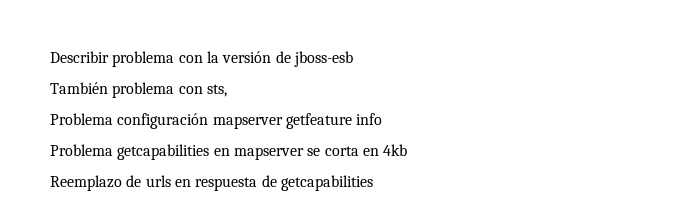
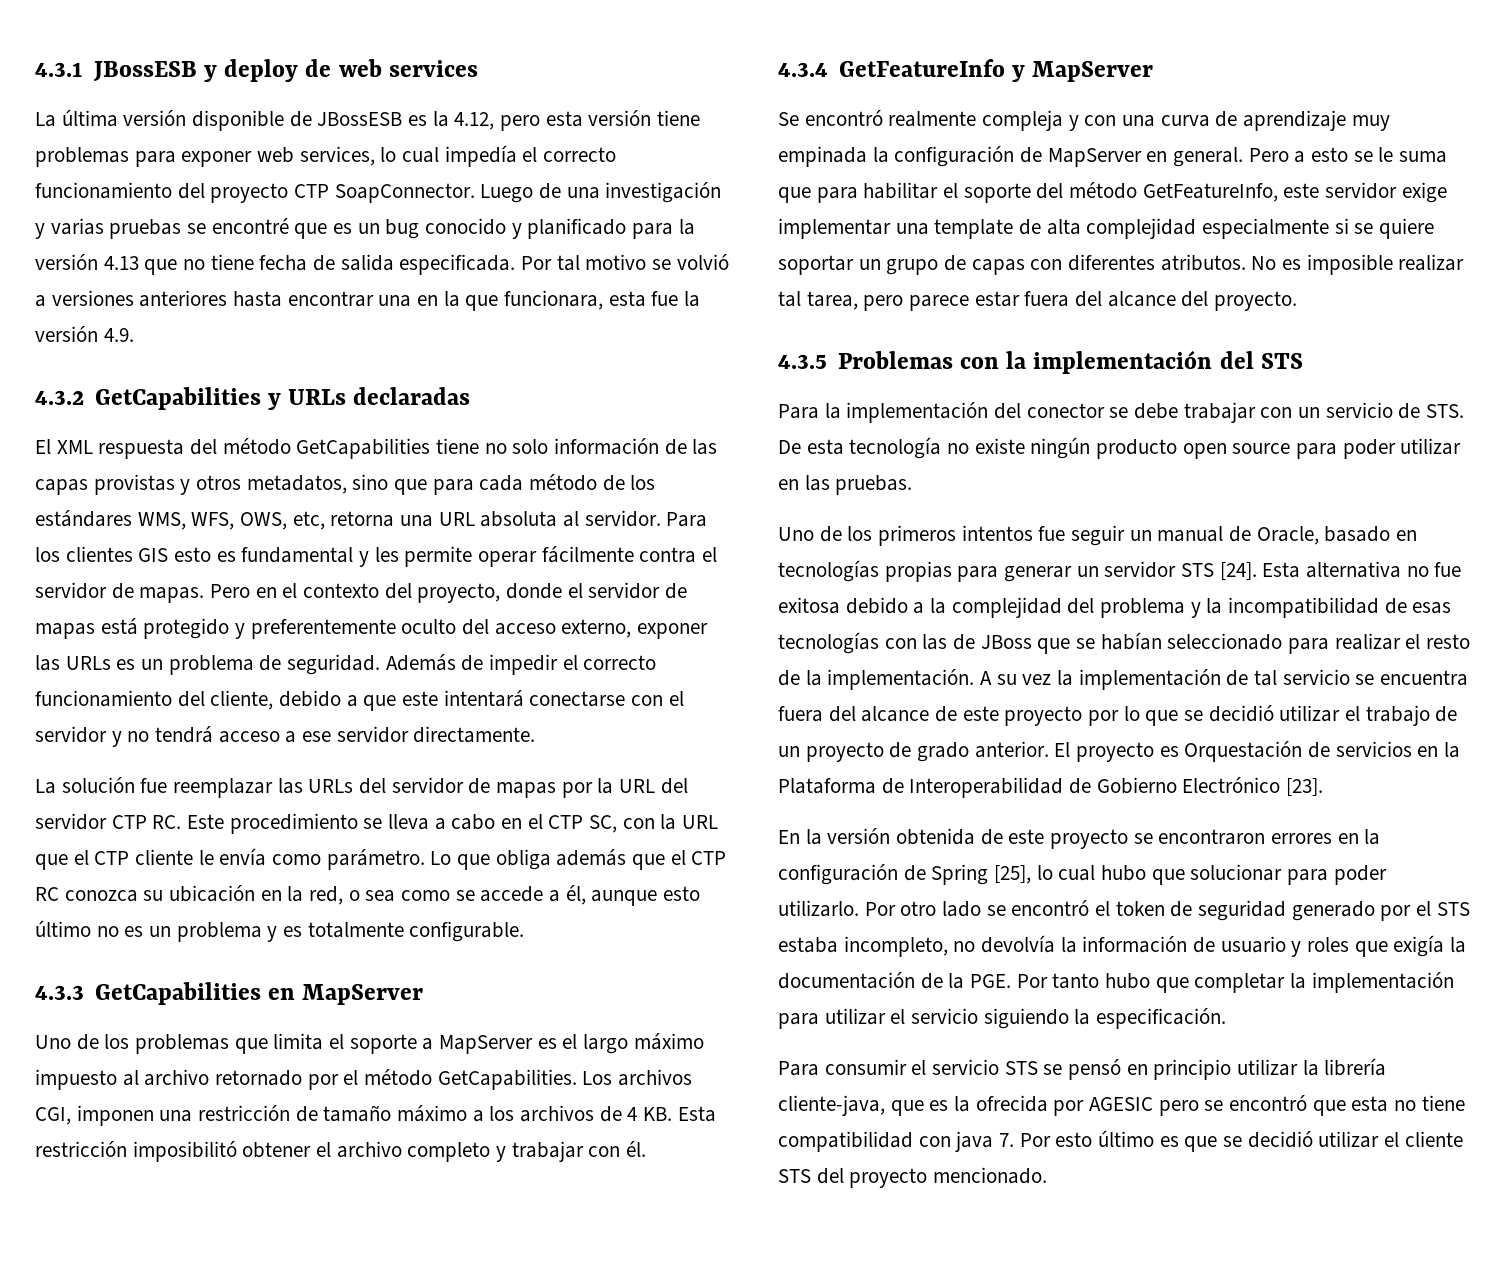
[50,51,353,67] [50,82,227,98] [50,113,383,129] [50,144,408,160] [50,175,373,191] Describir problema con la versión de jboss-esb // También problema con sts, // Problema configuración mapserver getfeature info // Problema getcapabilities en mapserver se corta en 4kb // Reemplazo de urls en respuesta de getcapabilities -> [35,59,478,82] [35,109,701,131] [35,145,617,167] [35,182,722,203] [35,218,695,239] [35,254,729,275] [35,290,701,311] [35,326,134,342] [35,387,471,410] [35,438,718,459] [35,474,656,495] [35,510,708,530] [35,546,718,567] [35,582,688,603] [35,618,709,639] [35,654,657,675] [35,690,684,711] [35,726,536,747] [35,777,688,798] [35,813,719,834] [35,848,727,870] [35,885,701,906] [35,920,525,942] [35,982,424,1005] [35,1033,704,1054] [35,1069,693,1090] [35,1105,716,1126] [35,1141,647,1162] [778,59,1154,82] [778,110,1390,131] [778,146,1448,167] [778,182,1447,203] [778,218,1435,239] [778,254,1465,275] [778,291,1298,311] [778,350,1303,374] [778,402,1465,423] [778,437,1462,459] [778,475,913,495] [778,525,1418,546] [778,560,1462,582] [778,597,1452,618] [778,632,1471,654] [778,669,1469,690] [778,705,1458,726] [778,741,1461,762] [778,777,1324,798] [778,828,1381,849] [778,864,1387,885] [778,900,1470,921] [778,935,1467,957] [778,972,1454,993] [778,1008,1227,1029] [778,1058,1387,1080] [778,1095,1465,1116] [778,1130,1463,1152] [778,1167,1048,1188] 4.3.1 JBossESB y deploy de web services // La última versión disponible de JBossESB es la 4.12, pero esta versión tiene problemas para exponer web services, lo cual impedía el correcto funcionamiento del proyecto CTP SoapConnector. Luego de una investigación y varias pruebas se encontré que es un bug conocido y planificado para la versión 4.13 que no tiene fecha de salida especificada. Por tal motivo se volvió a versiones anteriores hasta encontrar una en la que funcionara, esta fue la versión 4.9. // 4.3.2 GetCapabilities y URLs declaradas // El XML respuesta del método GetCapabilities tiene no solo información de las capas provistas y otros metadatos, sino que para cada método de los estándares WMS, WFS, OWS, etc, retorna una URL absoluta al servidor. Para los clientes GIS esto es fundamental y les permite operar fácilmente contra el servidor de mapas. Pero en el contexto del proyecto, donde el servidor de mapas está protegido y preferentemente oculto del acceso externo, exponer las URLs es un problema de seguridad. Además de impedir el correcto funcionamiento del cliente, debido a que este intentará conectarse con el servidor y no tendrá acceso a ese servidor directamente. // La solución fue reemplazar las URLs del servidor de mapas por la URL del servidor CTP RC. Este procedimiento se lleva a cabo en el CTP SC, con la URL que el CTP cliente le envía como parámetro. Lo que obliga además que el CTP RC conozca su ubicación en la red, o sea como se accede a él, aunque esto último no es un problema y es totalmente configurable. // 4.3.3 GetCapabilities en MapServer // Uno de los problemas que limita el soporte a MapServer es el largo máximo impuesto al archivo retornado por el método GetCapabilities. Los archivos CGI, imponen una restricción de tamaño máximo a los archivos de 4 KB. Esta restricción imposibilitó obtener el archivo completo y trabajar con él. // 4.3.4 GetFeatureInfo y MapServer // Se encontró realmente compleja y con una curva de aprendizaje muy empinada la configuración de MapServer en general. Pero a esto se le suma que para habilitar el soporte del método GetFeatureInfo, este servidor exige implementar una template de alta complejidad especialmente si se quiere soportar un grupo de capas con diferentes atributos. No es imposible realizar tal tarea, pero parece estar fuera del alcance del proyecto. // 4.3.5 Problemas con la implementación del STS // Para la implementación del conector se debe trabajar con un servicio de STS. De esta tecnología no existe ningún producto open source para poder utilizar en las pruebas. // Uno de los primeros intentos fue seguir un manual de Oracle, basado en tecnologías propias para generar un servidor STS [24]. Esta alternativa no fue exitosa debido a la complejidad del problema y la incompatibilidad de esas tecnologías con las de JBoss que se habían seleccionado para realizar el resto de la implementación. A su vez la implementación de tal servicio se encuentra fuera del alcance de este proyecto por lo que se decidió utilizar el trabajo de un proyecto de grado anterior. El proyecto es Orquestación de servicios en la Plataforma de Interoperabilidad de Gobierno Electrónico [23]. // En la versión obtenida de este proyecto se encontraron errores en la configuración de Spring [25], lo cual hubo que solucionar para poder utilizarlo. Por otro lado se encontró el token de seguridad generado por el STS estaba incompleto, no devolvía la información de usuario y roles que exigía la documentación de la PGE. Por tanto hubo que completar la implementación para utilizar el servicio siguiendo la especificación. // Para consumir el servicio STS se pensó en principio utilizar la librería cliente-java, que es la ofrecida por AGESIC pero se encontró que esta no tiene compatibilidad con java 7. Por esto último es que se decidió utilizar el cliente STS del proyecto mencionado.

